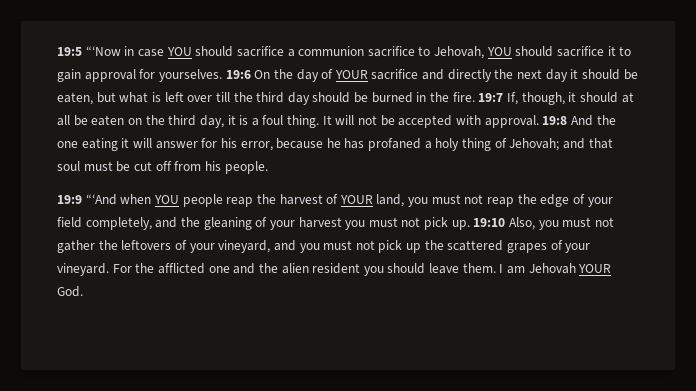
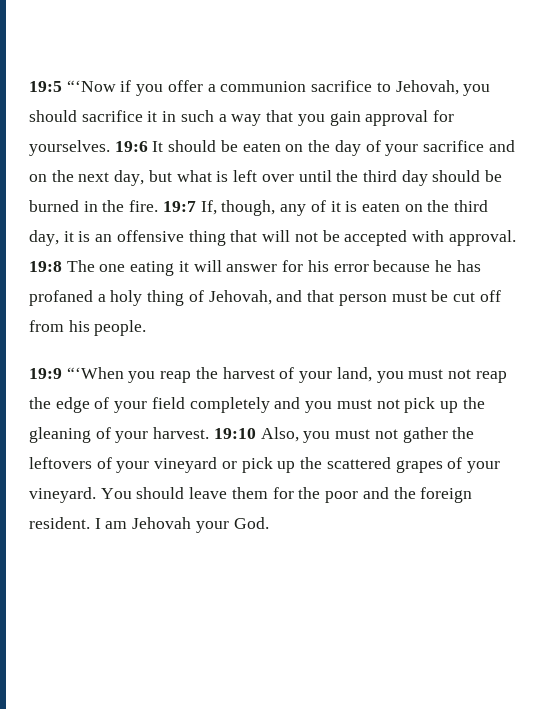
[124,46,284,57] in case YOU should sacrifice -> [120,80,203,96] if you offer
[486,47,512,56] YOU -> [463,84,491,96] you
[619,46,632,56] to -> [162,110,325,126] in such a way that you
[254,70,271,79] On -> [152,140,304,152] It should be eaten on
[334,70,368,79] YOUR -> [385,144,419,156] your
[447,69,492,82] directly -> [29,174,47,182] on
[545,69,638,82] [57,92,93,105] day it should be eaten, -> [114,170,145,186] day,
[215,92,230,102] till -> [298,170,332,182] until
[568,92,634,103] [57,115,88,126] it should at all be -> [280,200,358,216] any of it is
[251,115,332,128] a foul thing. It -> [95,230,258,246] an offensive thing that
[570,115,616,126] And the -> [66,260,95,272] The
[240,141,273,151] error, -> [333,264,369,272] error
[509,138,560,151] Jehovah; -> [208,290,272,305] Jehovah,
[57,161,80,171] soul -> [338,294,387,306] person
[85,194,223,207] “‘And when YOU people -> [66,367,156,383] “‘When you
[339,195,373,204] YOUR -> [299,371,333,383] your
[85,217,470,230] completely, and the gleaning of your harvest you must not pick up. -> [189,397,485,413] [29,427,210,443] completely and you must not pick up the gleaning of your harvest.
[218,240,375,253] vineyard, and you must not -> [154,457,237,473] vineyard or
[112,263,496,276] For the afflicted one and the alien resident you should leave them. -> [100,487,473,503] [29,517,90,529] You should leave them for the poor and the foreign resident.
[578,264,612,273] YOUR -> [195,521,229,533] your

